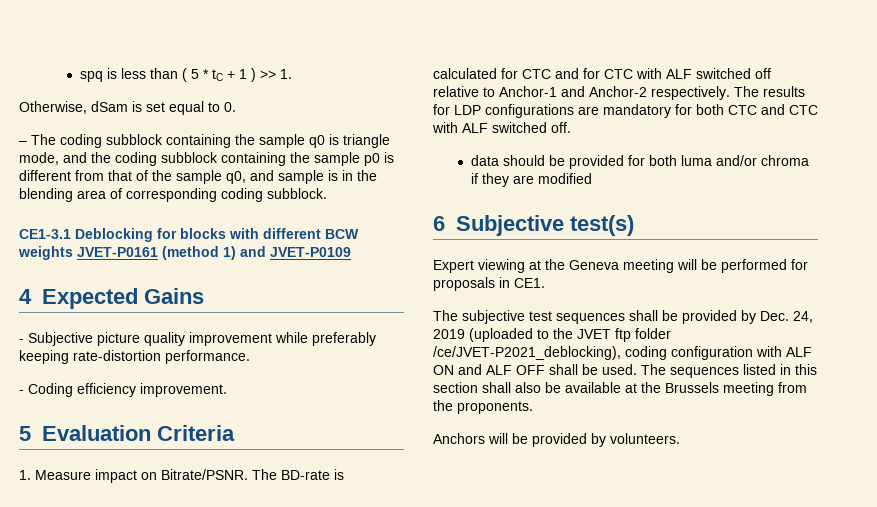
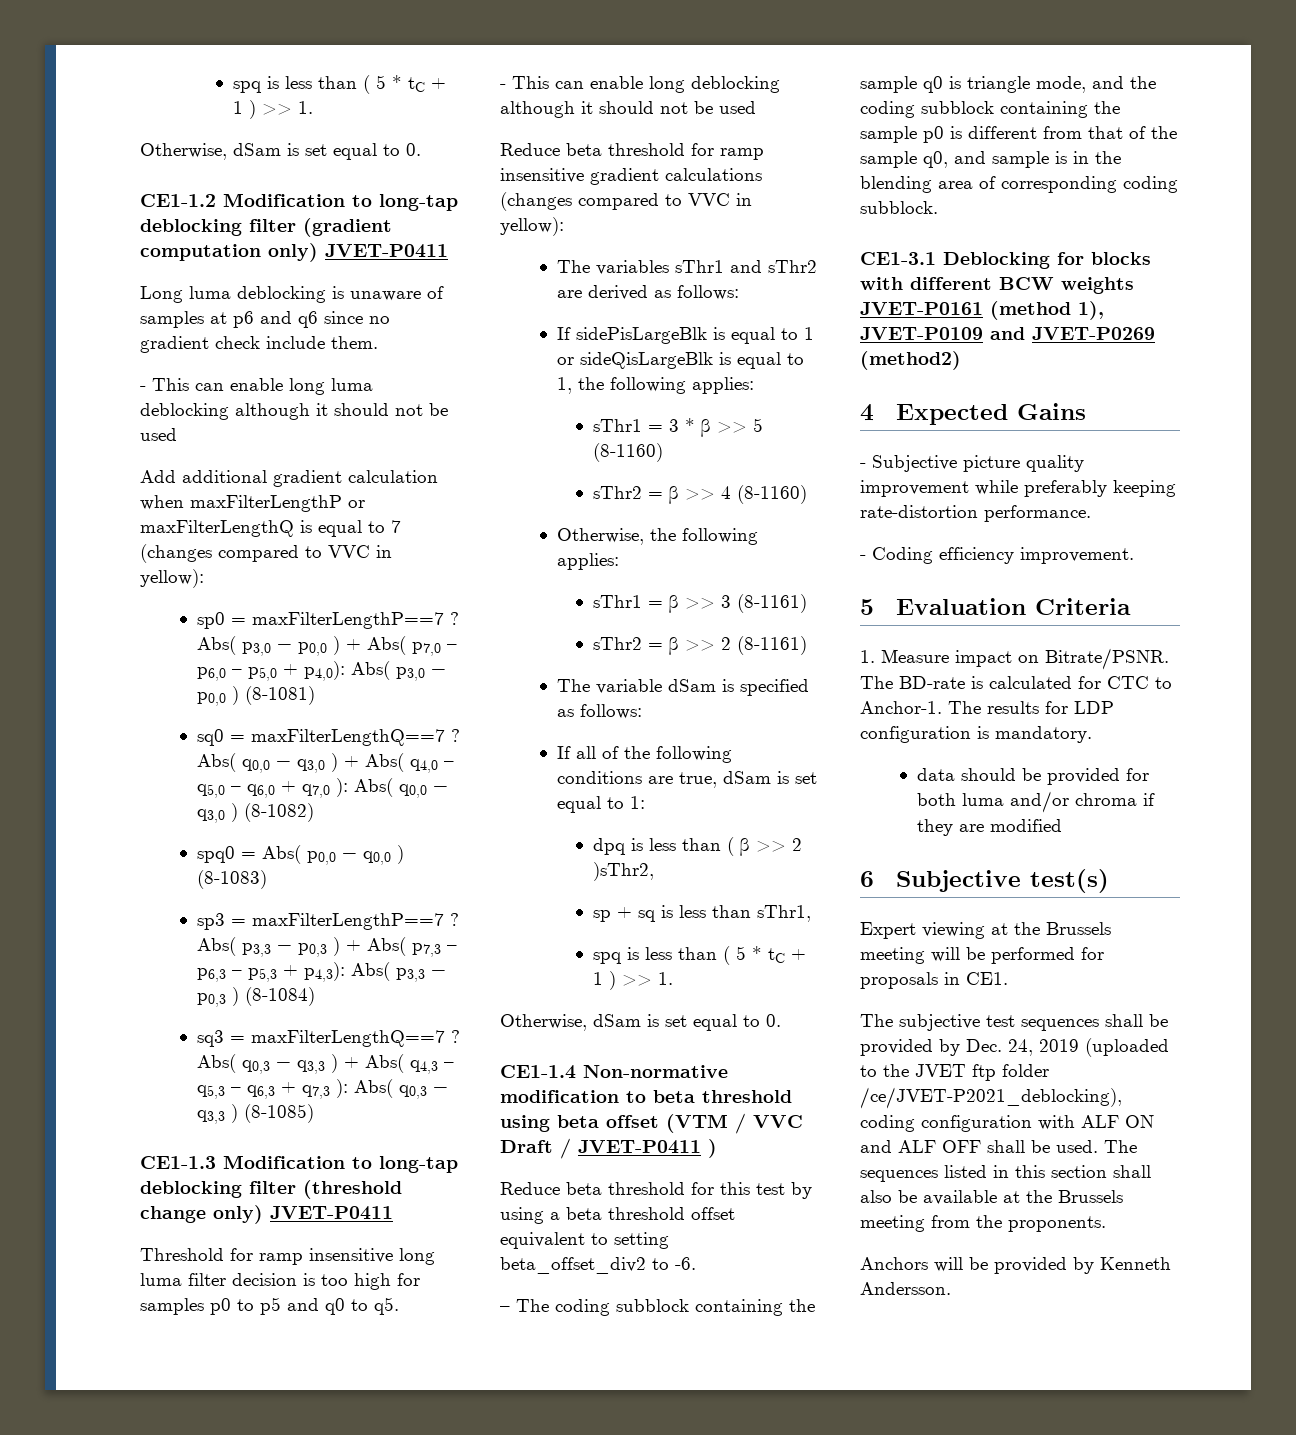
(236, 107) none -> [140,193,458,211] [140,218,392,237] [140,243,448,262] [140,286,444,303] [140,311,390,328] [140,336,378,353] [140,378,373,395] [140,403,448,420] [140,428,177,441] [140,470,438,487] [140,495,365,512] [140,520,401,537] [140,544,392,563] [140,569,204,588] [196,612,459,629] [196,636,457,656] [196,661,446,681] [196,686,315,706] [196,729,460,746] [196,753,454,773] [196,778,448,798] [196,803,314,823] [196,845,404,865] [196,870,267,889] [196,913,459,930] [196,937,457,957] [196,962,446,982] [196,987,315,1007] [196,1030,460,1047] [196,1054,454,1074] [196,1079,448,1099] [196,1104,314,1124] [140,1155,458,1173] [140,1180,402,1199] [140,1205,393,1224] [140,1248,435,1265] [140,1273,420,1290] [140,1297,399,1315] [500,76,780,93] [500,101,756,118] [500,143,764,160] [500,168,762,185] [500,192,752,211] [500,217,564,236] [556,260,817,275] [556,285,739,300] [556,327,814,344] [556,352,804,369] [556,377,754,394] [592,418,763,437] [592,443,663,462] [592,485,807,504] [556,528,758,545] [556,553,619,570] [592,594,807,613] [592,636,807,655] [556,679,809,696] [556,704,642,719] [556,746,732,763] [556,771,817,788] [556,796,645,813] [592,837,802,856] [592,862,654,881] [592,905,811,922] [592,946,806,965] [592,971,673,990] [500,1014,781,1031] [500,1065,728,1079] [500,1090,792,1103] [500,1113,803,1134] [500,1138,717,1159] [500,1182,812,1199] [500,1207,735,1224] [500,1232,669,1249] [500,1257,696,1274] // CE1-1.2 Modification to long-tap deblocking filter (gradient computation only) JVET-P0411 // Long luma deblocking is unaware of samples at p6 and q6 since no gradient check include them. // - This can enable long luma deblocking although it should not be used // Add additional gradient calculation when maxFilterLengthP or maxFilterLengthQ is equal to 7 (changes compared to VVC in yellow): // sp0 = maxFilterLengthP==7 ? Abs( p3,0 − p0,0 ) + Abs( p7,0 – p6,0 – p5,0 + p4,0): Abs( p3,0 − p0,0 ) (8-1081) // sq0 = maxFilterLengthQ==7 ? Abs( q0,0 − q3,0 ) + Abs( q4,0 – q5,0 – q6,0 + q7,0 ): Abs( q0,0 − q3,0 ) (8-1082) // spq0 = Abs( p0,0 − q0,0 ) (8-1083) // sp3 = maxFilterLengthP==7 ? Abs( p3,3 − p0,3 ) + Abs( p7,3 – p6,3 – p5,3 + p4,3): Abs( p3,3 − p0,3 ) (8-1084) // sq3 = maxFilterLengthQ==7 ? Abs( q0,3 − q3,3 ) + Abs( q4,3 – q5,3 – q6,3 + q7,3 ): Abs( q0,3 − q3,3 ) (8-1085) // CE1-1.3 Modification to long-tap deblocking filter (threshold change only) JVET-P0411 // Threshold for ramp insensitive long luma filter decision is too high for samples p0 to p5 and q0 to q5. // - This can enable long deblocking although it should not be used // Reduce beta threshold for ramp insensitive gradient calculations (changes compared to VVC in yellow): // The variables sThr1 and sThr2 are derived as follows: // If sidePisLargeBlk is equal to 1 or sideQisLargeBlk is equal to 1, the following applies: // sThr1 = 3 * β >> 5 (8-1160) // sThr2 = β >> 4 (8-1160) // Otherwise, the following applies: // sThr1 = β >> 3 (8-1161) // sThr2 = β >> 2 (8-1161) // The variable dSam is specified as follows: // If all of the following conditions are true, dSam is set equal to 1: // dpq is less than ( β >> 2 )sThr2, // sp + sq is less than sThr1, // spq is less than ( 5 * tC + 1 ) >> 1. // Otherwise, dSam is set equal to 0. // CE1-1.4 Non-normative modification to beta threshold using beta offset (VTM / VVC Draft / JVET-P0411 ) // Reduce beta threshold for this test by using a beta threshold offset equivalent to setting beta_offset_div2 to -6.
[223,246,351,260] 1) and JVET-P0109 -> [1078,301,1104,320] [860,327,1155,340] [860,351,961,370] 1), JVET-P0109 and JVET-P0269 (method2)
[555,68,771,79] [433,86,805,100] [433,104,818,118] [432,122,571,133] and for CTC with ALF switched off relative to Anchor-1 and Anchor-2 respectively. The results for LDP configurations are mandatory for both CTC and CTC with ALF switched off. -> [1155,677,1172,689] [860,701,1114,714] [860,726,1092,743] to Anchor-1. The results for LDP configuration is mandatory.
[569,260,619,270] Geneva -> [1046,922,1111,935] Brussels
[610,433,680,444] volunteers. -> [1100,1257,1171,1270] [860,1282,951,1295] Kenneth Andersson.

